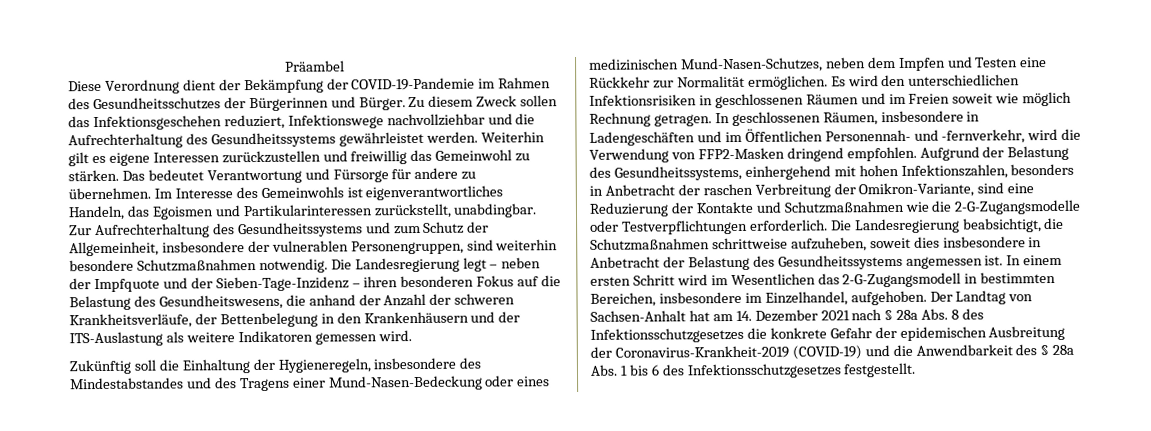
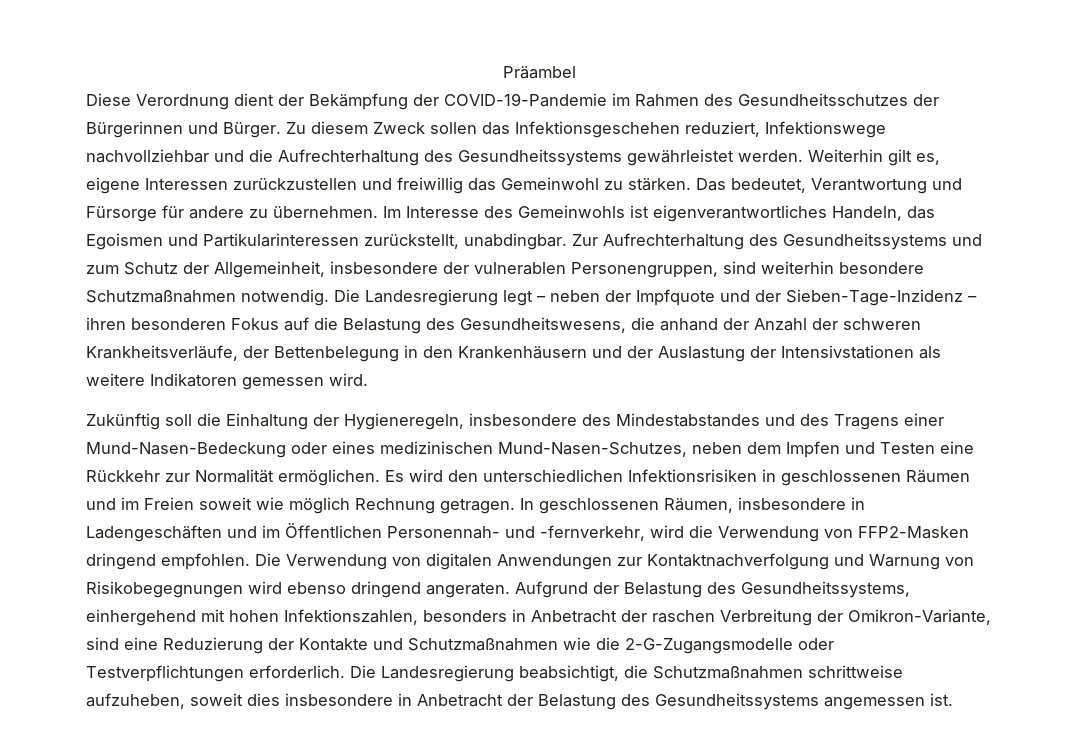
[91,155,106,164] es -> [916,153,940,165] es,
[147,169,204,181] bedeutet -> [731,178,806,193] bedeutet,
[69,331,163,347] ITS-Auslastung -> [658,345,914,362] Auslastung der Intensivstationen
(917, 154) none -> [255,553,974,570] [86,581,510,598] Die Verwendung von digitalen Anwendungen zur Kontaktnachverfolgung und Warnung von Risikobegegnungen wird ebenso dringend angeraten.
[1006,254,1063,266] [590,271,1057,288] [590,290,1034,307] [590,308,985,322] [590,325,1066,343] [590,344,1075,360] [590,362,917,379] In einem ersten Schritt wird im Wesentlichen das 2-G-Zugangsmodell in bestimmten Bereichen, insbesondere im Einzelhandel, aufgehoben. Der Landtag von Sachsen-Anhalt hat am 14. Dezember 2021 nach § 28a Abs. 8 des Infektionsschutzgesetzes die konkrete Gefahr der epidemischen Ausbreitung der Coronavirus-Krankheit-2019 (COVID-19) und die Anwendbarkeit des § 28a Abs. 1 bis 6 des Infektionsschutzgesetzes festgestellt. -> (953, 699) none

